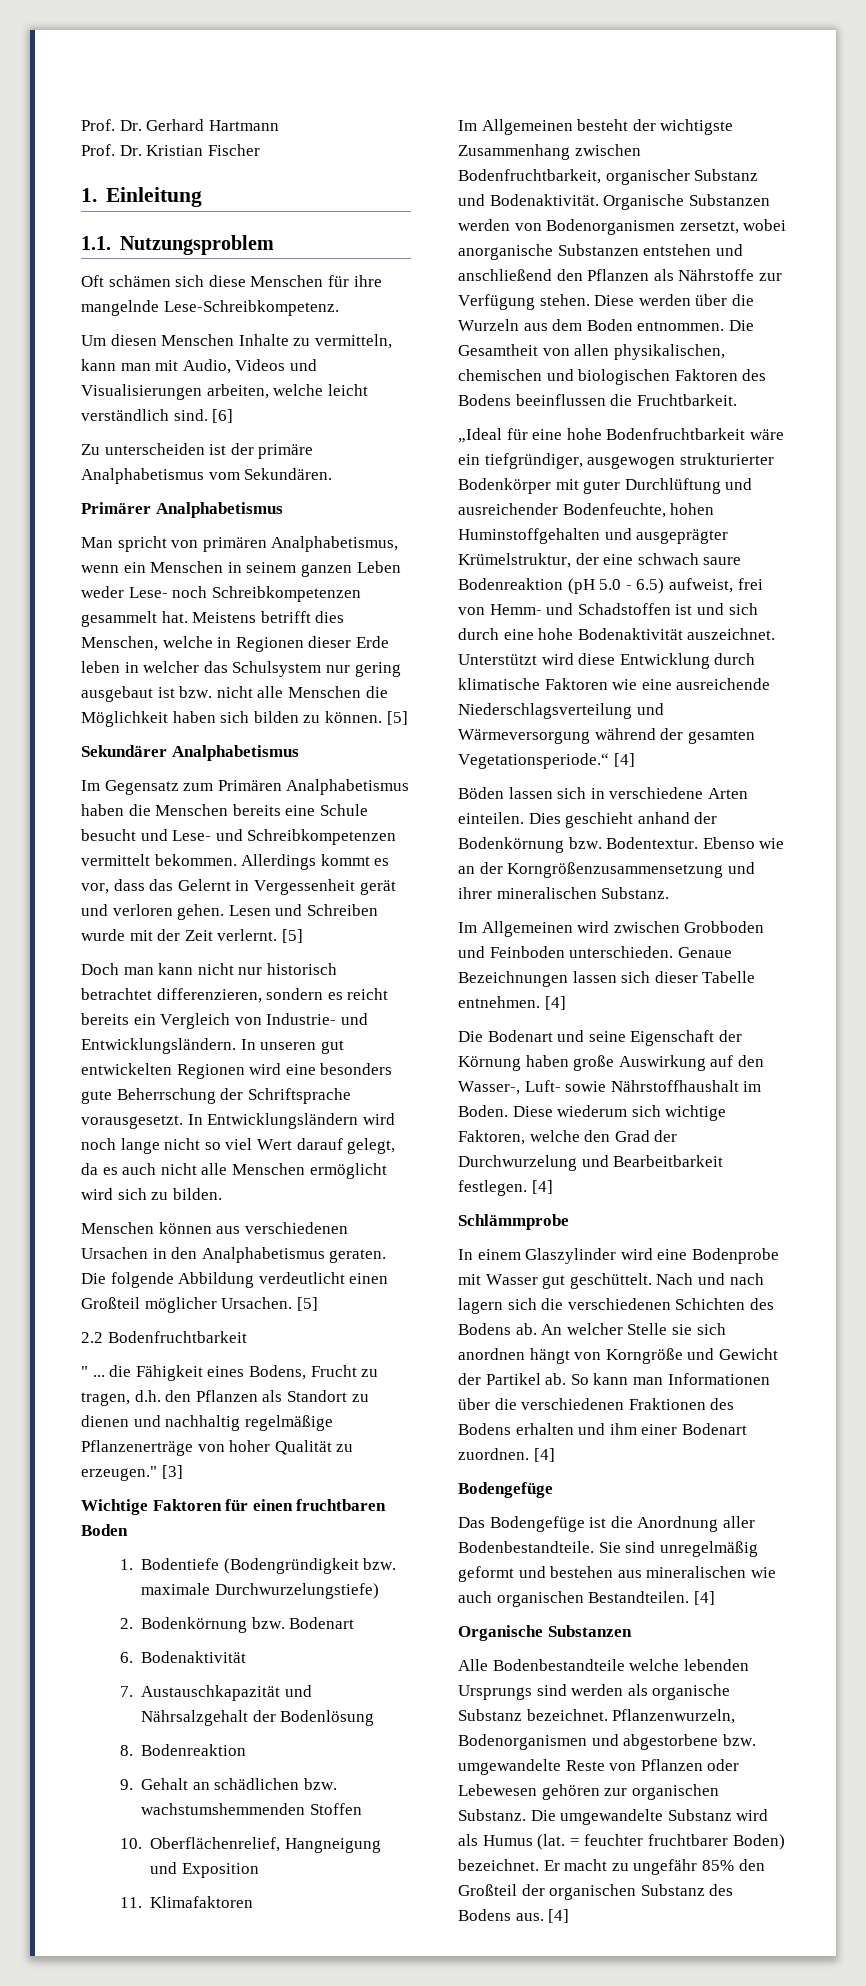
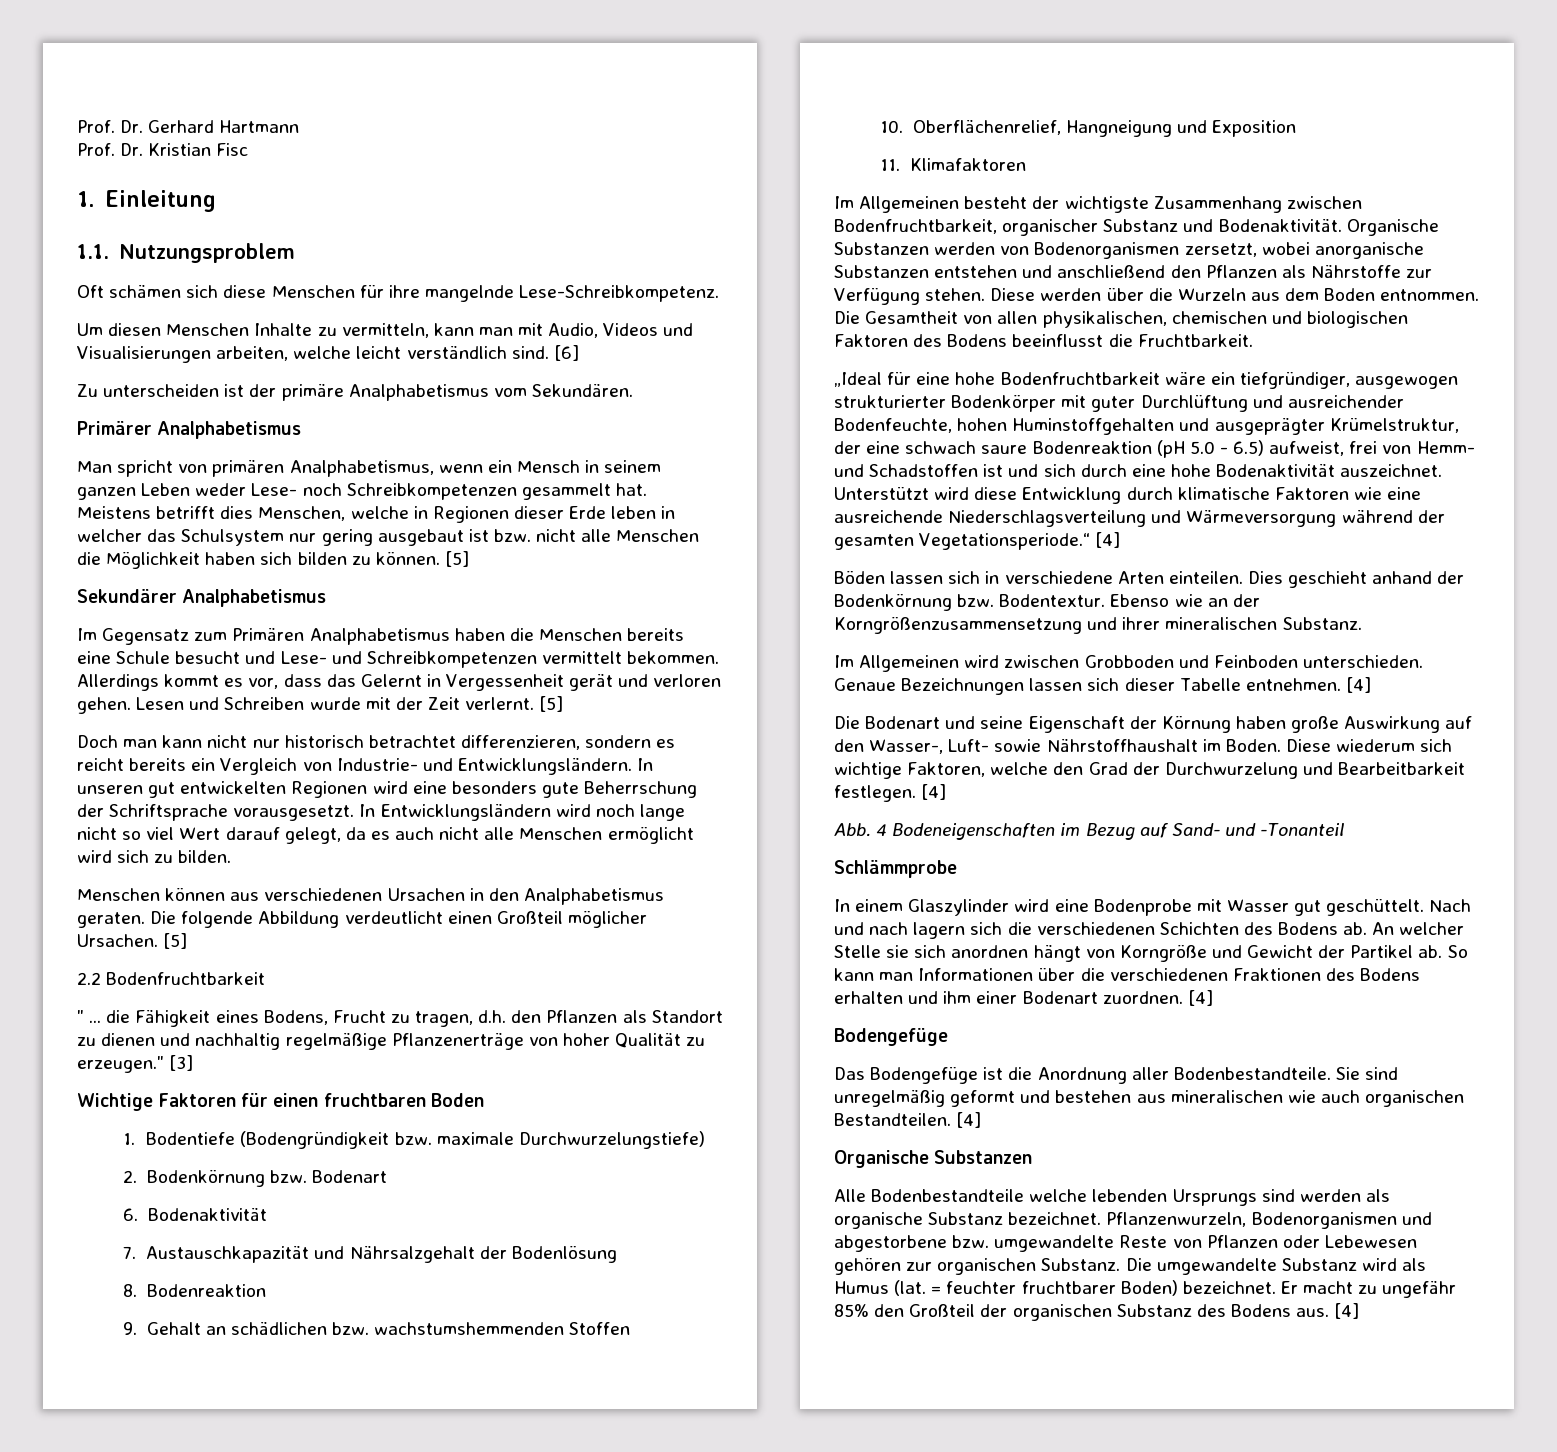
[207,144,260,156] Fischer -> [216,143,249,156] Fisc
[150,561,224,573] Menschen -> [516,460,580,473] Mensch
[515,394,606,406] beeinflussen -> [1012,334,1104,347] beeinflusst
(553, 1187) none -> [834,823,1345,840] // Abb. 4 Bodeneigenschaften im Bezug auf Sand- und -Tonanteil

